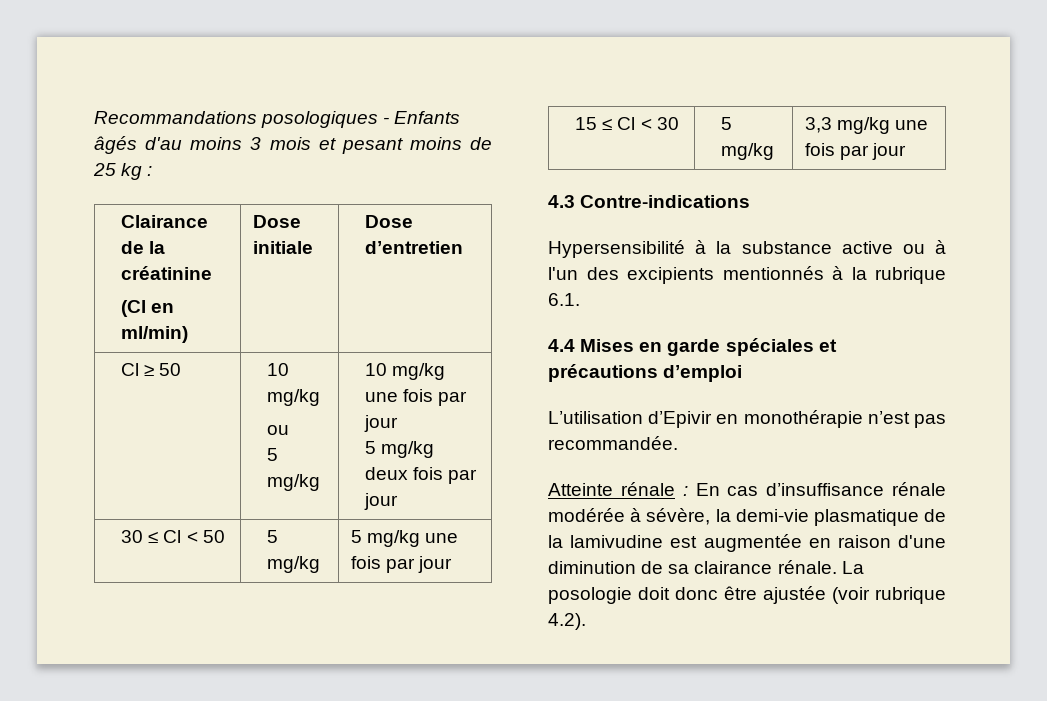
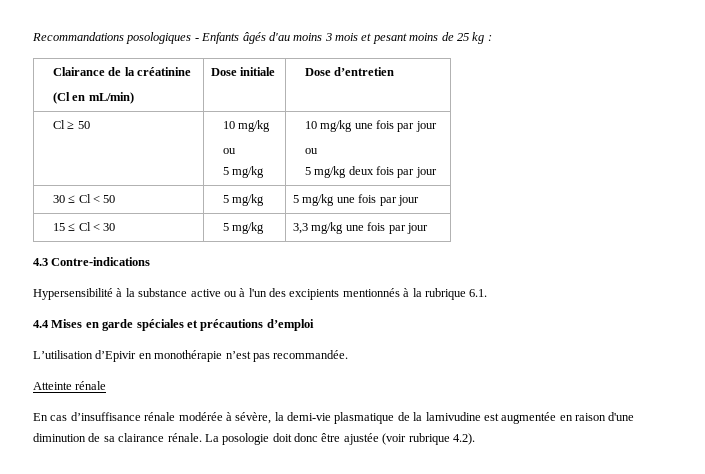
[121,326,189,343] ml/min) -> [88,92,134,104] mL/min)
(399, 423) none -> [304,148,318,154] // ou
[682,486,688,496] : -> (107, 385) //

